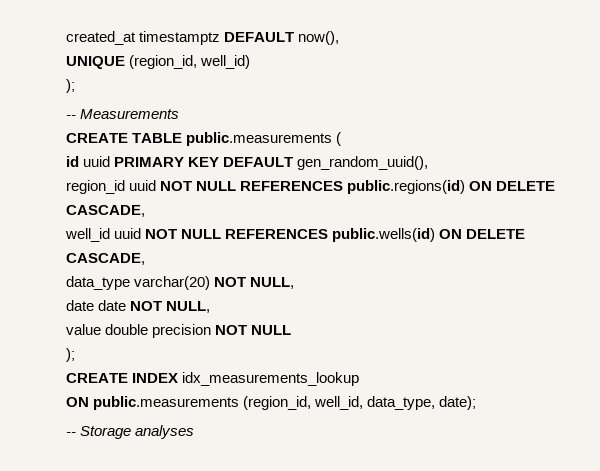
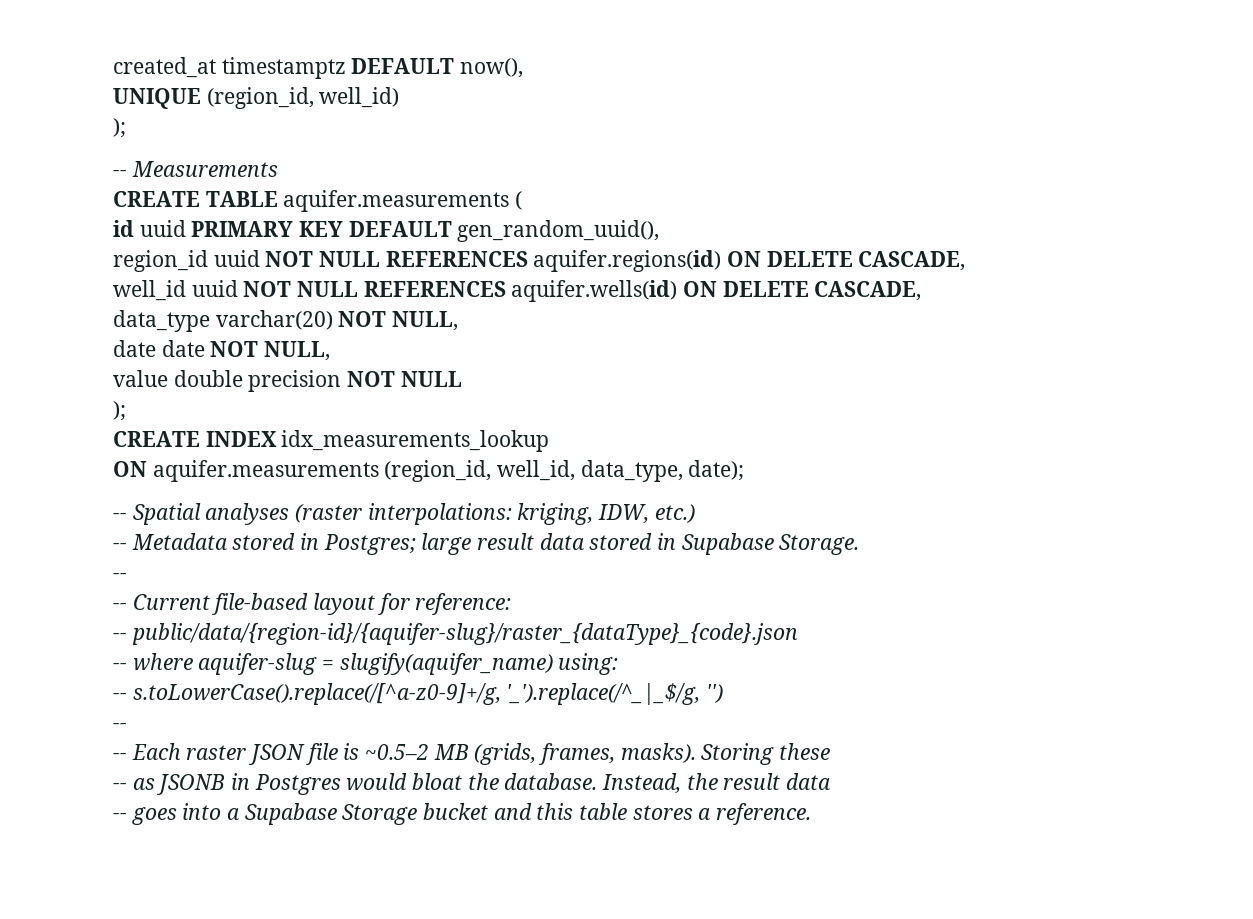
[186,132,333,146] public.measurements -> [283,190,510,212] aquifer.measurements
[347,180,466,194] public.regions(id) -> [533,250,722,272] aquifer.regions(id)
[332,228,436,242] public.wells(id) -> [511,280,678,302] aquifer.wells(id)
[93,396,240,410] public.measurements -> [152,460,379,482] aquifer.measurements
[80,425,195,439] Storage analyses -> [132,503,695,525] [113,533,860,555] [113,573,127,580] [113,593,512,615] [113,623,798,645] [113,653,619,675] [113,683,724,705] [113,723,127,730] [113,743,831,765] [113,773,832,795] [113,803,812,825] Spatial analyses (raster interpolations: kriging, IDW, etc.) // -- Metadata stored in Postgres; large result data stored in Supabase Storage. // -- // -- Current file-based layout for reference: // -- public/data/{region-id}/{aquifer-slug}/raster_{dataType}_{code}.json // -- where aquifer-slug = slugify(aquifer_name) using: // -- s.toLowerCase().replace(/[^a-z0-9]+/g, '_').replace(/^_|_$/g, '') // -- // -- Each raster JSON file is ~0.5–2 MB (grids, frames, masks). Storing these // -- as JSONB in Postgres would bloat the database. Instead, the result data // -- goes into a Supabase Storage bucket and this table stores a reference.

